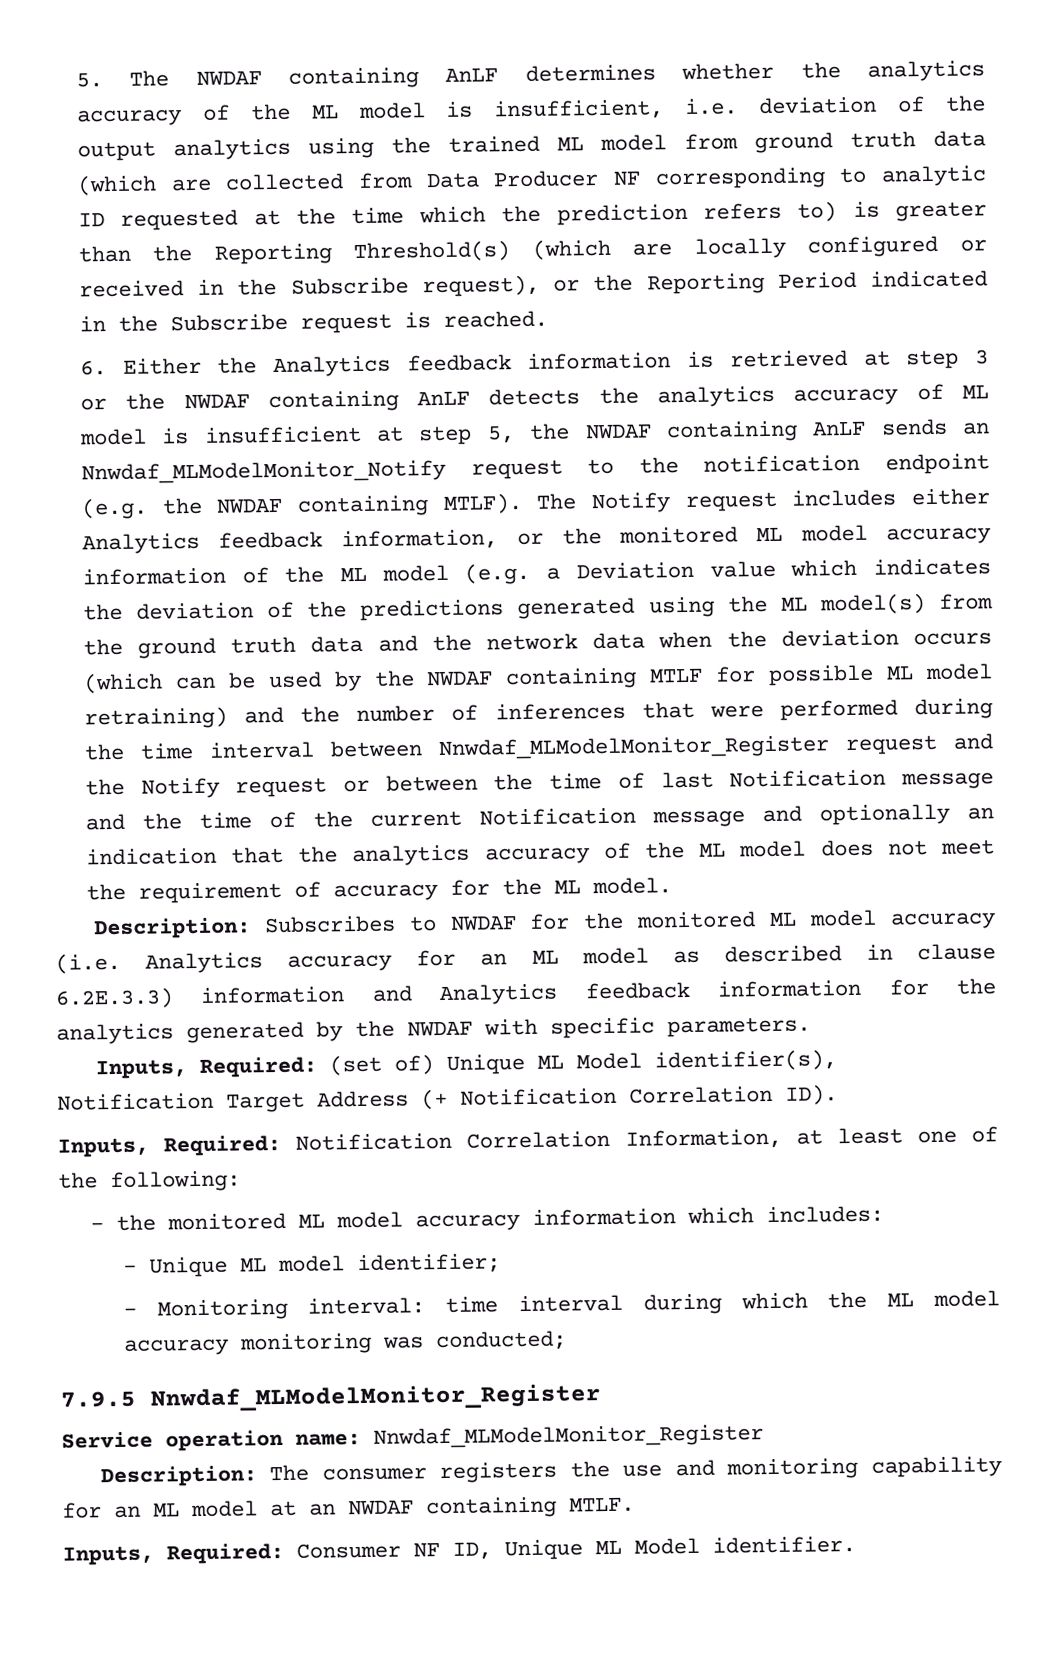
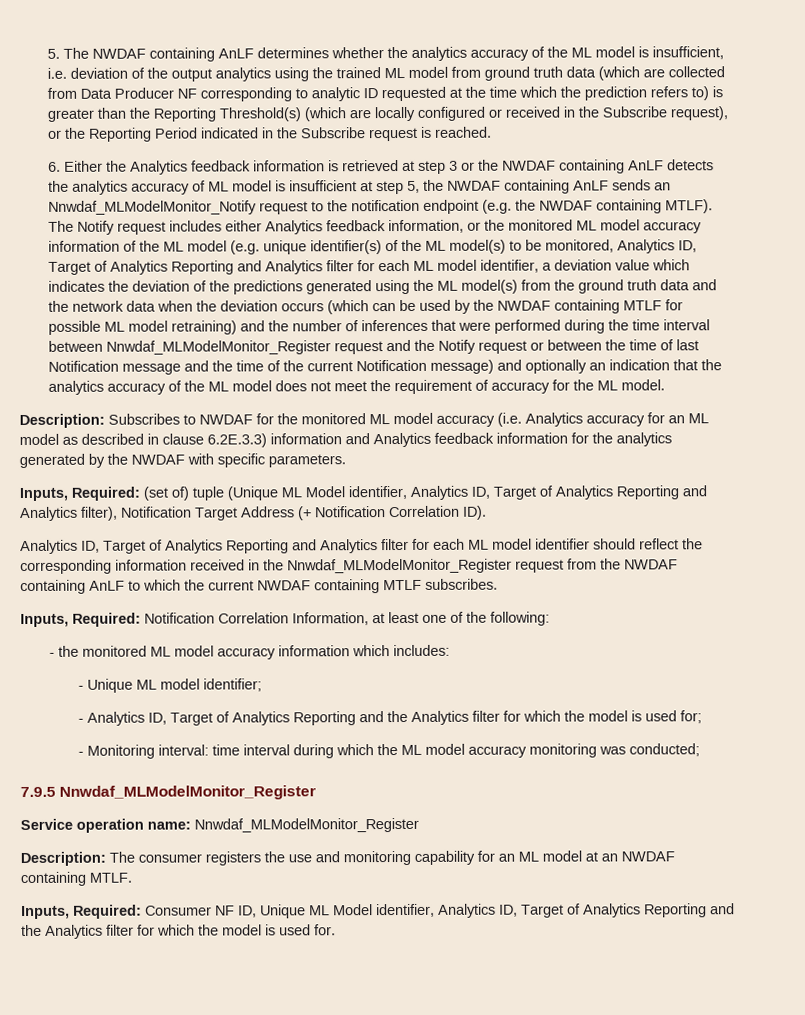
[546,561,694,580] a Deviation -> [262,239,697,255] [47,259,612,275] unique identifier(s) of the ML model(s) to be monitored, Analytics ID, Target of Analytics Reporting and Analytics filter for each ML model identifier, a deviation
[651,810,745,828] message -> [429,359,494,374] message)
[445,1049,837,1075] Unique ML Model identifier(s), -> [192,485,707,501] [19,506,118,522] tuple (Unique ML Model identifier, Analytics ID, Target of Analytics Reporting and Analytics filter),
(838, 1094) none -> [20,538,703,555] [20,558,678,575] [20,578,498,595] // Analytics ID, Target of Analytics Reporting and Analytics filter for each ML model identifier should reflect the corresponding information received in the Nnwdaf_MLModelMonitor_Register request from the NWDAF containing AnLF to which the current NWDAF containing MTLF subscribes.
(501, 1264) none -> [77,710,702,726] // - Analytics ID, Target of Analytics Reporting and the Analytics filter for which the model is used for;
[712,1536,856,1554] identifier. -> [376,903,735,918] [21,924,336,939] identifier, Analytics ID, Target of Analytics Reporting and the Analytics filter for which the model is used for.

